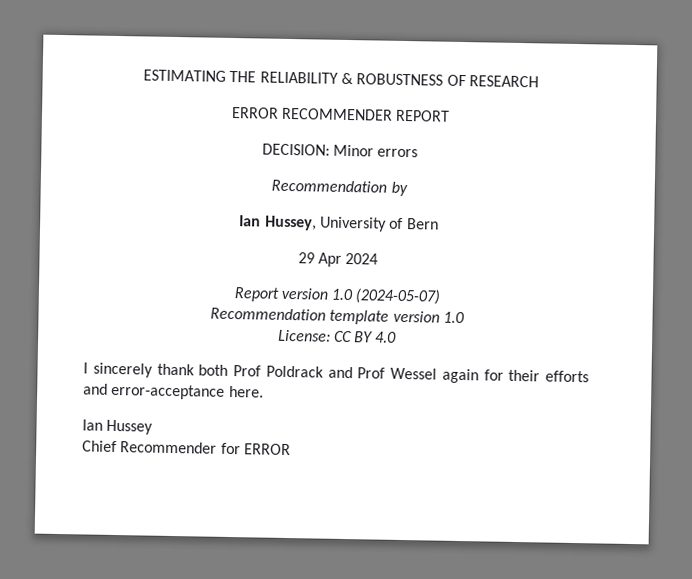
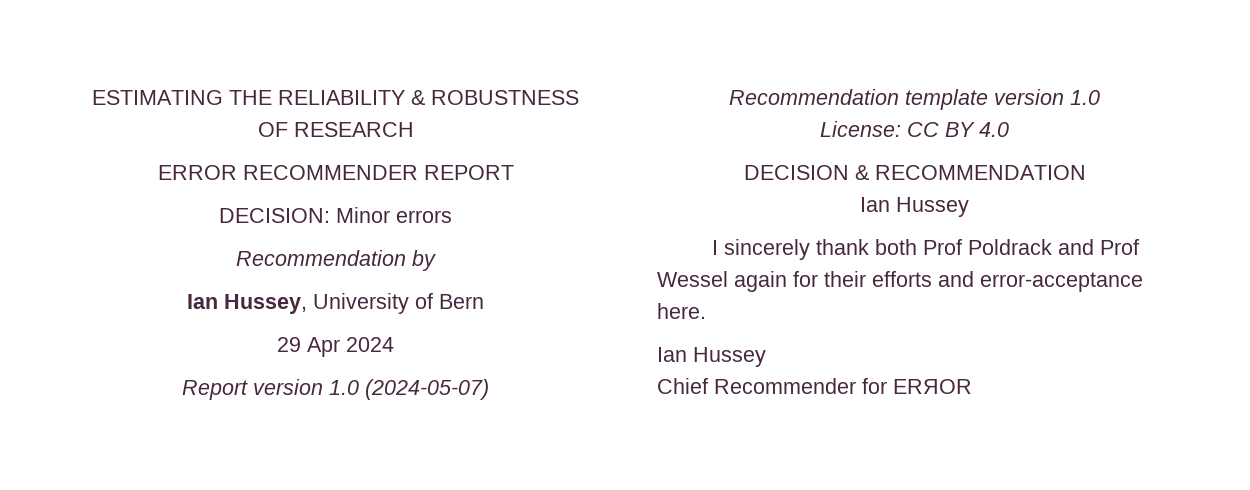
(398, 337) none -> [743,165,1086,180] [860,197,969,217] // DECISION & RECOMMENDATION // Ian Hussey
[243,443,291,456] ERROR -> [893,379,972,394] ERЯOR

